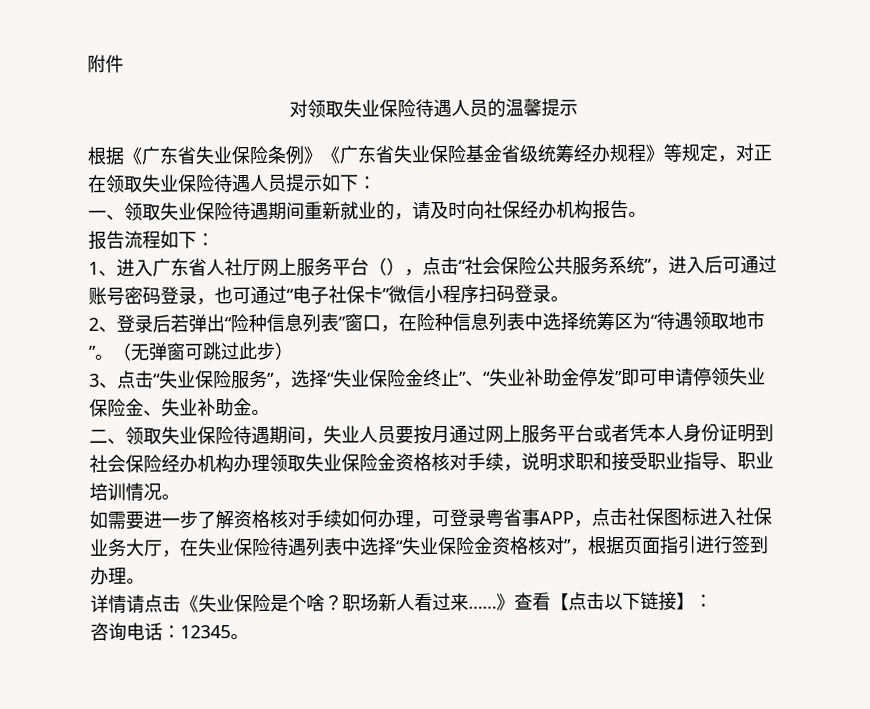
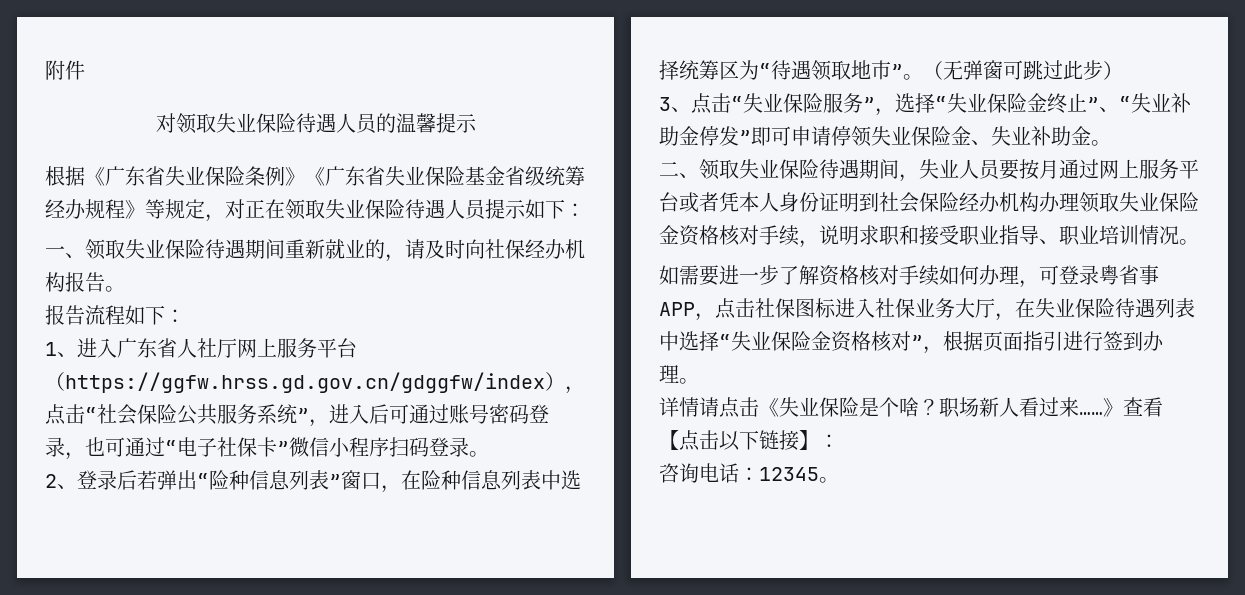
(387, 266) none -> [65,372,545,393] https://ggfw.hrss.gd.gov.cn/gdggfw/index

